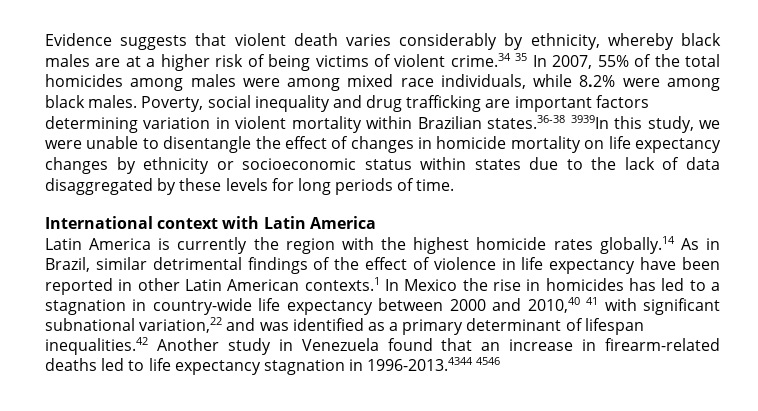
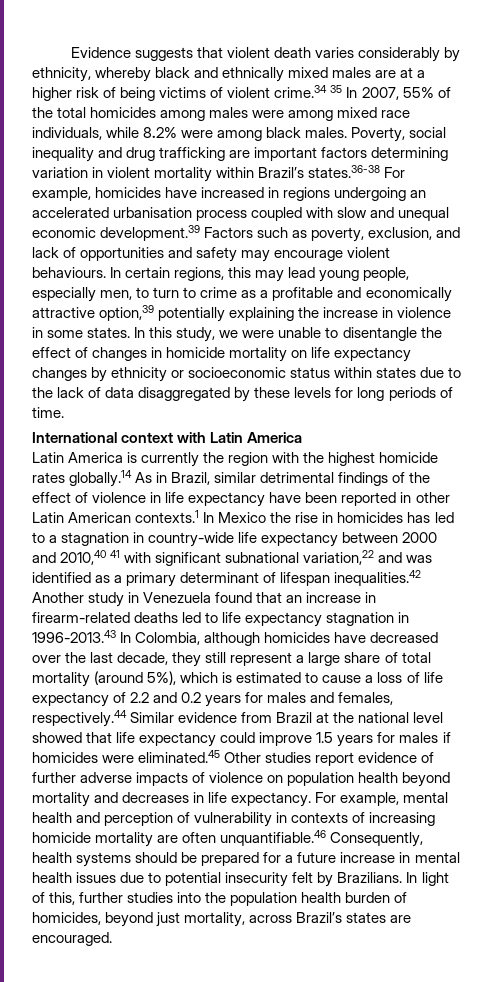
(721, 39) none -> [194,67,329,82] and ethnically mixed
[417,115,609,129] Brazilian states.36-38 3939In -> [258,165,406,178] [32,187,427,201] [32,207,450,221] [32,225,461,242] [32,247,391,262] [32,267,410,282] [32,287,452,302] [32,305,452,322] [32,327,146,338] Brazil’s states.36-38 For example, homicides have increased in regions undergoing an accelerated urbanisation process coupled with slow and unequal economic development.39 Factors such as poverty, exclusion, and lack of opportunities and safety may encourage violent behaviours. In certain regions, this may lead young people, especially men, to turn to crime as a profitable and economically attractive option,39 potentially explaining the increase in violence in some states. In
[367,357,501,371] 1996-2013.4344 4546 -> [32,630,439,646] [32,652,431,667] [32,671,443,687] [32,692,394,707] [32,710,444,727] [32,732,451,747] [32,750,435,766] [32,772,451,787] [32,792,449,807] [32,812,436,827] [32,830,424,847] [32,852,460,867] [32,872,449,887] [32,892,408,906] [32,912,412,927] [32,932,112,946] 1996-2013.43 In Colombia, although homicides have decreased over the last decade, they still represent a large share of total mortality (around 5%), which is estimated to cause a loss of life expectancy of 2.2 and 0.2 years for males and females, respectively.44 Similar evidence from Brazil at the national level showed that life expectancy could improve 1.5 years for males if homicides were eliminated.45 Other studies report evidence of further adverse impacts of violence on population health beyond mortality and decreases in life expectancy. For example, mental health and perception of vulnerability in contexts of increasing homicide mortality are often unquantifiable.46 Consequently, health systems should be prepared for a future increase in mental health issues due to potential insecurity felt by Brazilians. In light of this, further studies into the population health burden of homicides, beyond just mortality, across Brazil’s states are encouraged.

